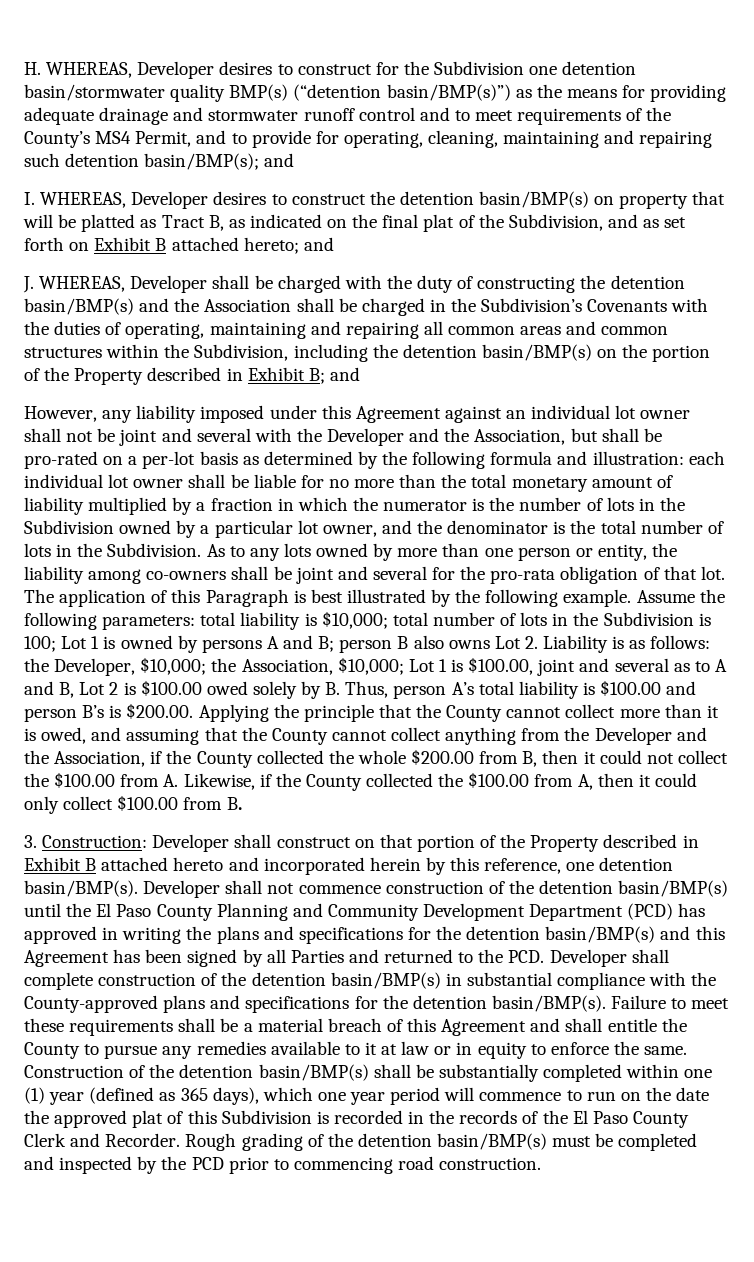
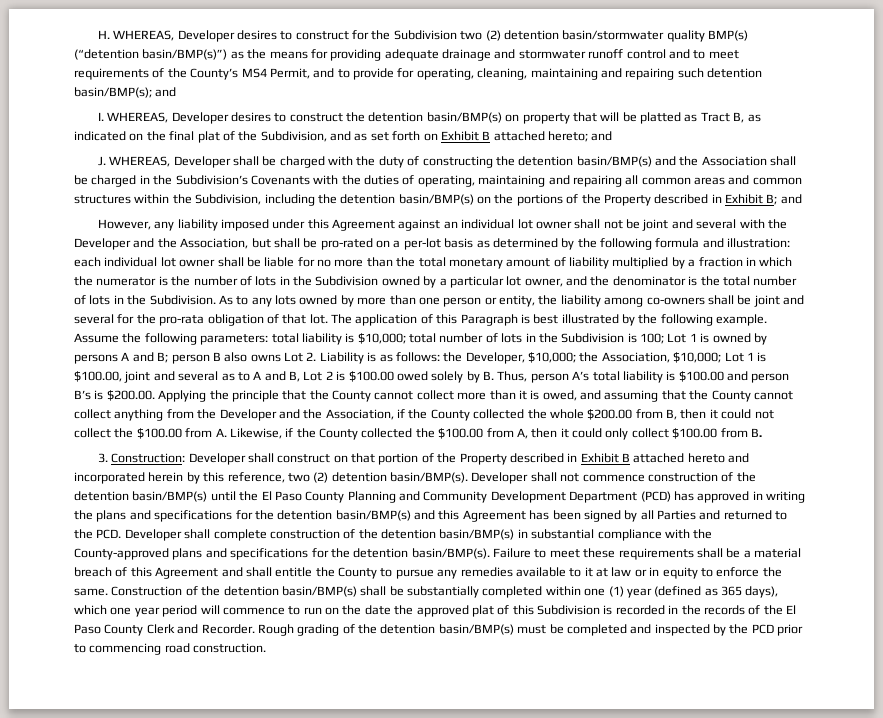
[529,66,558,75] one -> [460,30,501,41] two (2)
[652,345,711,362] portion -> [516,194,563,206] portions
[566,862,595,871] one -> [287,472,329,483] two (2)

